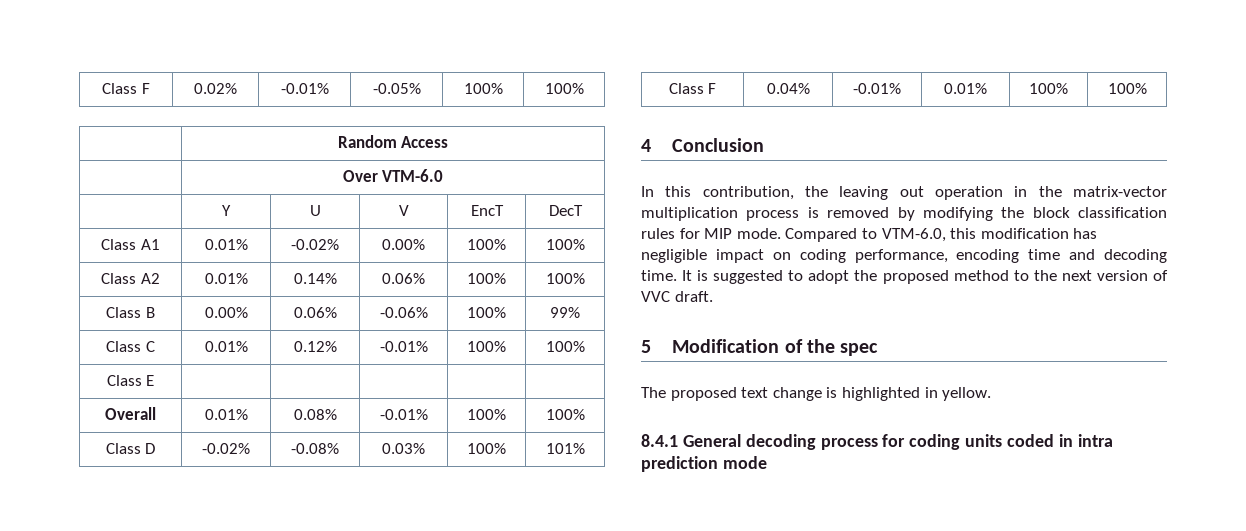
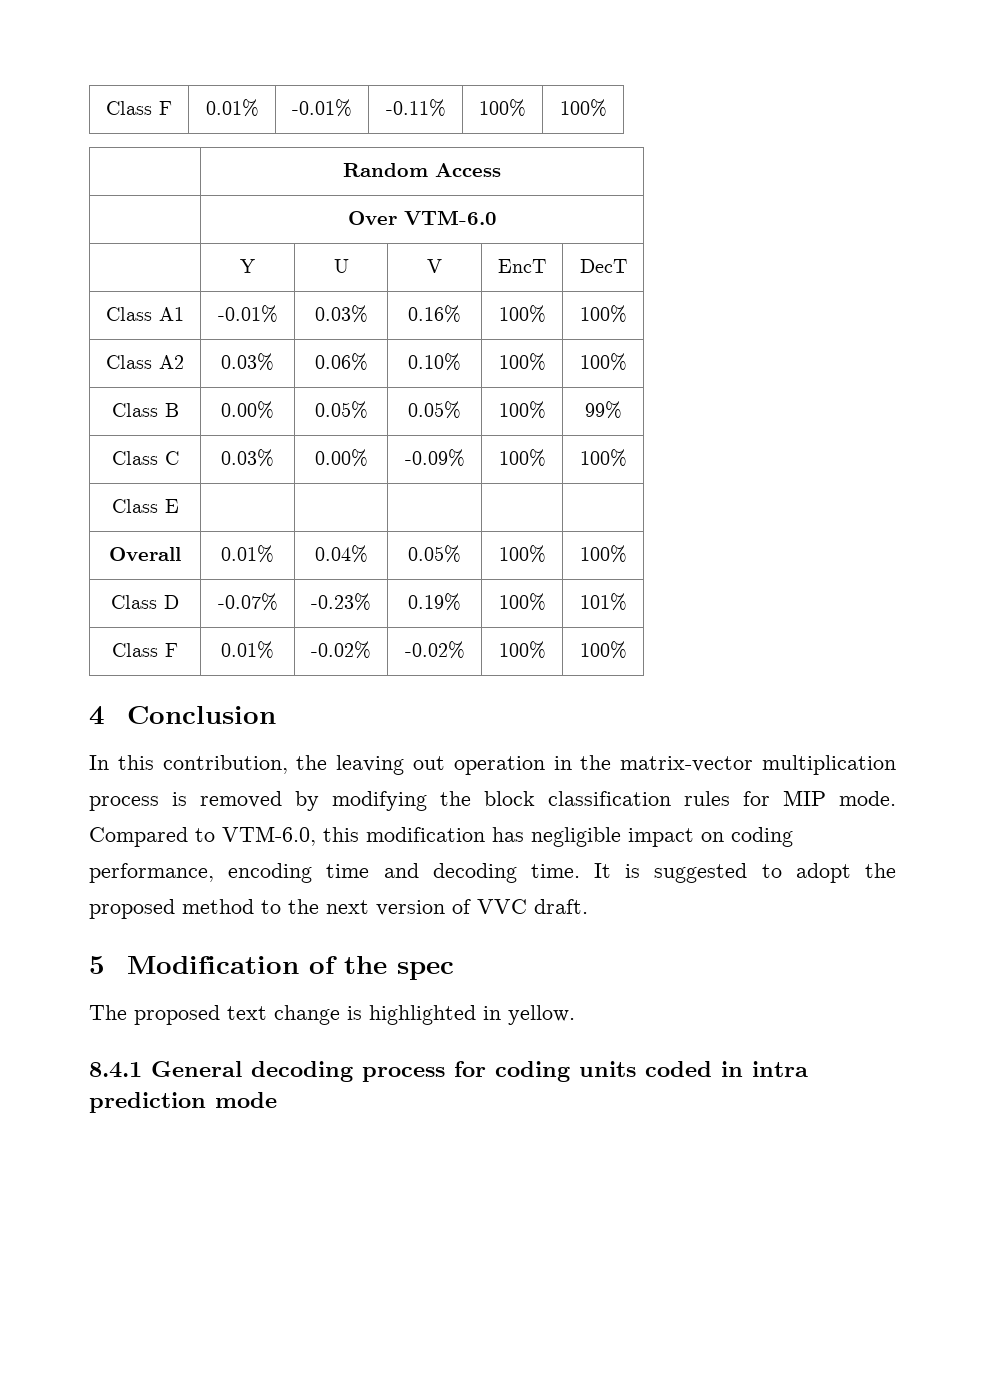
[102,83,150,94] [194,83,237,94] [280,83,329,94] [372,83,421,94] Class F | 0.02% | -0.01% | -0.05% -> [106,101,172,115] [205,99,259,117] [292,99,352,117] [385,99,446,117] Class F | 0.01% | -0.01% | -0.11%
[204,239,248,250] [291,239,339,250] [382,239,425,250] 0.01% | -0.02% | 0.00% -> [217,305,278,323] [314,305,368,323] [408,305,461,323] -0.01% | 0.03% | 0.16%
[204,273,248,284] [293,273,337,284] [382,273,425,284] 0.01% | 0.14% | 0.06% -> [221,353,274,371] [314,353,368,371] [408,353,461,371] 0.03% | 0.06% | 0.10%
[293,307,337,318] [379,307,428,318] 0.06% | -0.06% -> [314,401,368,419] [408,401,461,419] 0.05% | 0.05%
[204,341,248,352] [293,341,337,352] [379,341,428,352] 0.01% | 0.12% | -0.01% -> [221,449,274,467] [314,449,368,467] [404,449,465,467] 0.03% | 0.00% | -0.09%
[293,409,337,420] [379,409,428,420] 0.08% | -0.01% -> [314,545,368,563] [408,545,461,563] 0.04% | 0.05%
[202,443,250,454] [291,443,339,454] [382,443,425,454] -0.02% | -0.08% | 0.03% -> [217,593,278,611] [311,593,371,611] [408,593,461,611] -0.07% | -0.23% | 0.19%
[766,83,810,94] [853,83,901,94] [944,83,987,94] 0.04% | -0.01% | 0.01% -> [221,641,274,659] [311,641,371,659] [404,641,465,659] 0.01% | -0.02% | -0.02%

